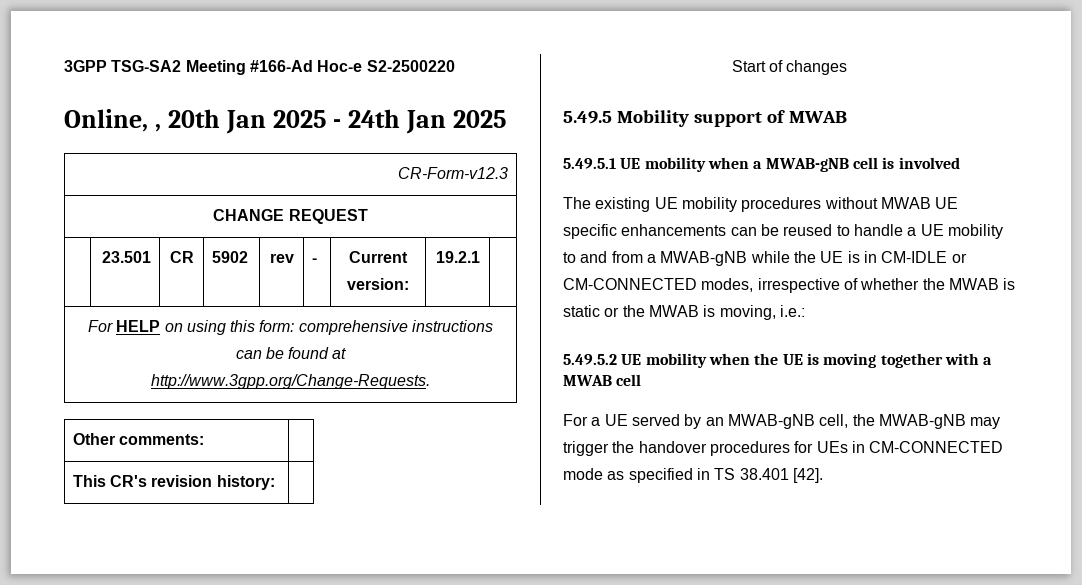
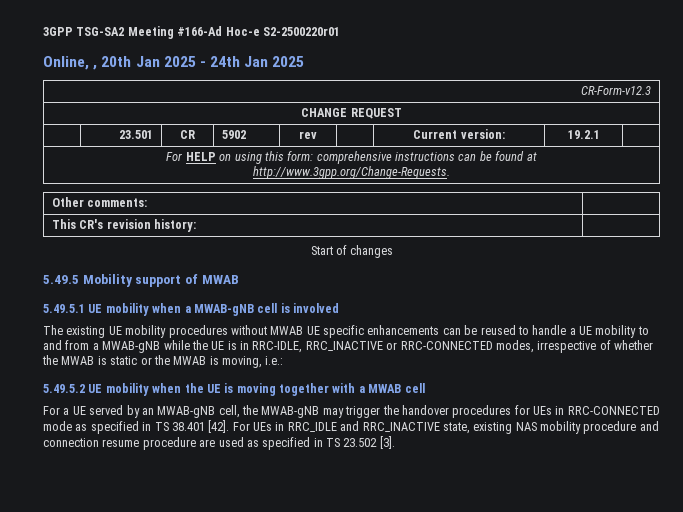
[366,60,455,72] S2-2500220 -> [262,27,340,36] S2-2500220r01
[311,258,317,263] - -> (317, 135) none
[881,251,967,263] [563,278,697,290] CM-IDLE or CM-CONNECTED -> [252,341,493,353] RRC-IDLE, RRC_INACTIVE or RRC-CONNECTED
[869,441,1004,453] CM-CONNECTED -> [567,406,660,415] RRC-CONNECTED
(823, 475) none -> [232,421,659,434] [43,436,395,450] For UEs in RRC_IDLE and RRC_INACTIVE state, existing NAS mobility procedure and connection resume procedure are used as specified in TS 23.502 [3].

